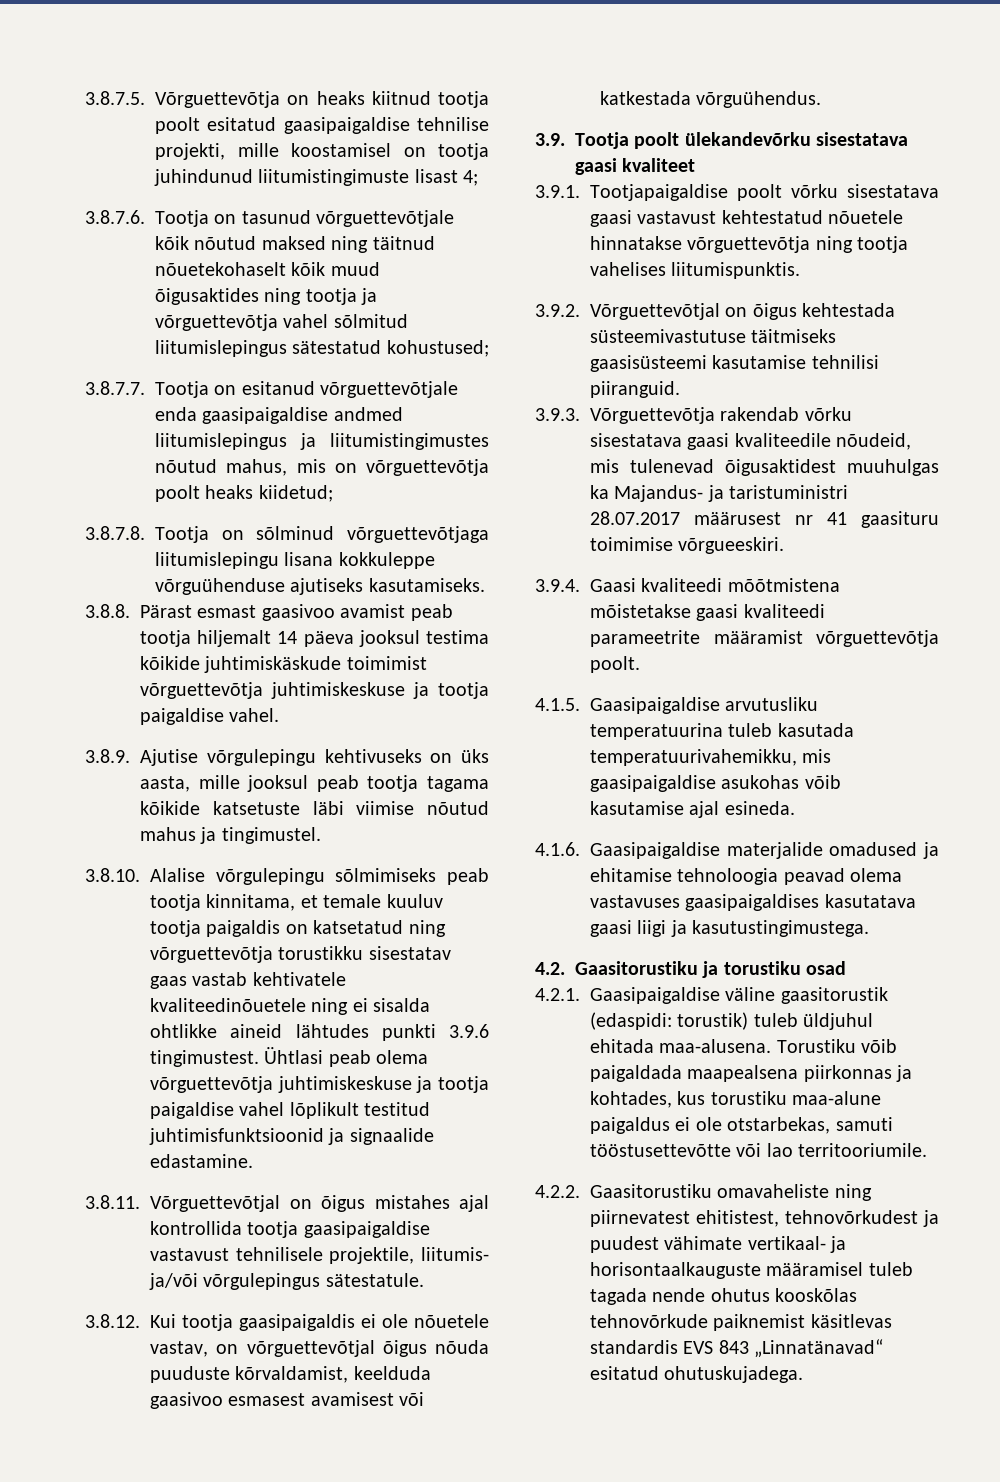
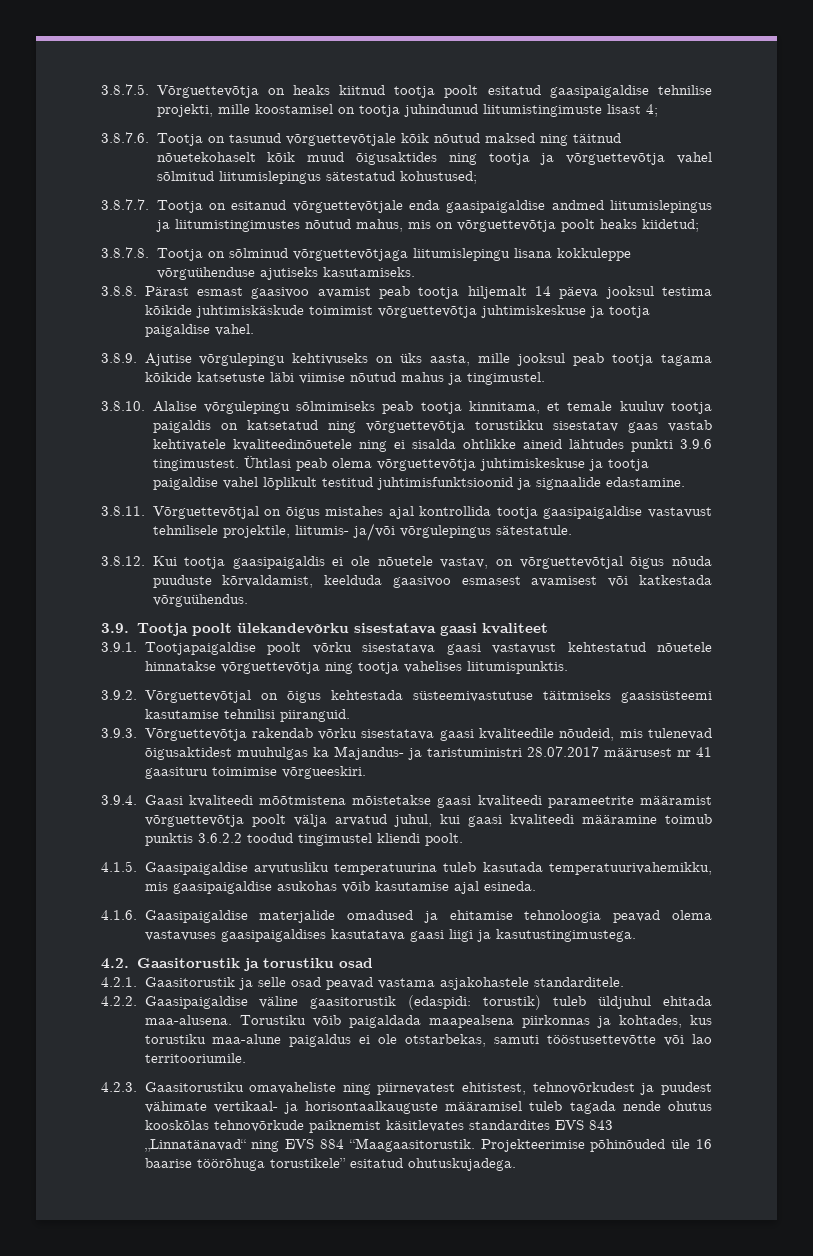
(939, 638) none -> [251,814,712,827] [144,833,420,846] poolt välja arvatud juhul, kui gaasi kvaliteedi määramine toimub punktis 3.6.2.2 toodud tingimustel kliendi
[575,961,698,975] Gaasitorustiku -> [136,958,240,968] Gaasitorustik
(580, 994) none -> [144,977,624,990] [101,996,137,1006] Gaasitorustik ja selle osad peavad vastama asjakohastele standarditele. // 4.2.2.
[535,1185,580,1198] 4.2.2. -> [101,1082,137,1092] 4.2.3.
[810,1314,892,1328] [590,1340,678,1354] käsitlevas standardis -> [385,1120,550,1132] käsitlevates standardites
(884, 1348) none -> [251,1138,712,1152] [144,1158,346,1171] ning EVS 884 “Maagaasitorustik. Projekteerimise põhinõuded üle 16 baarise töörõhuga torustikele”

